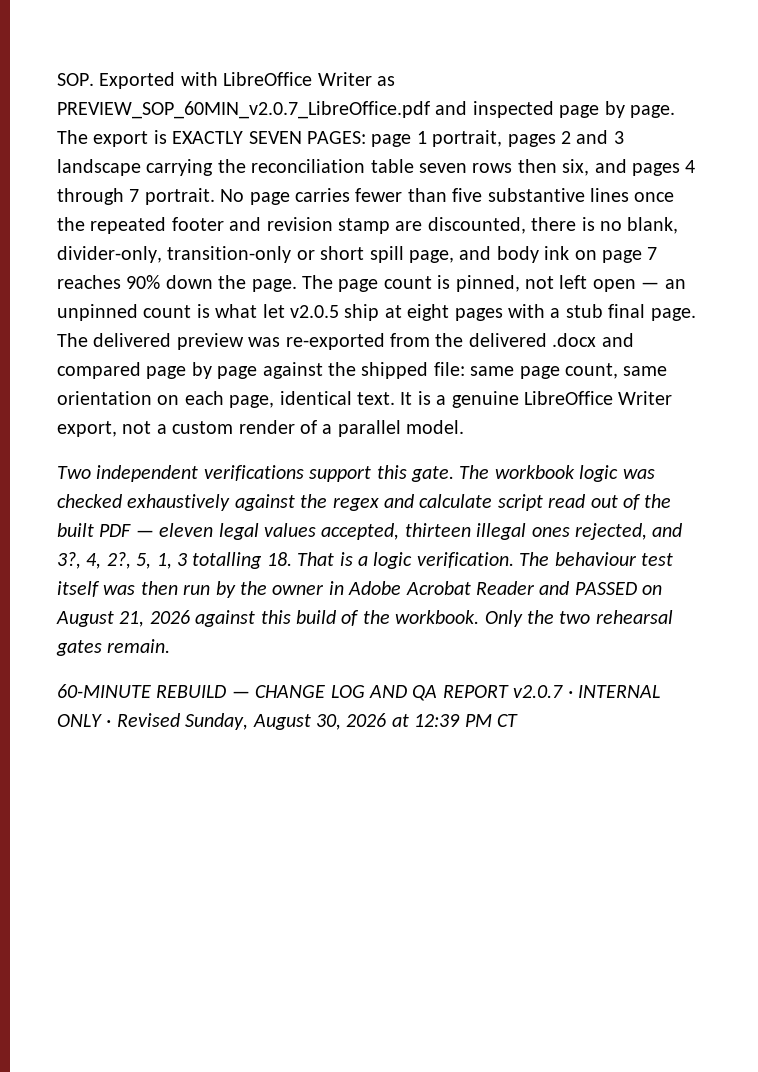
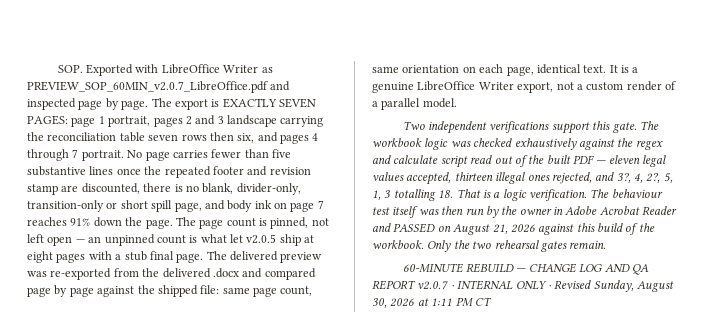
[126,275,161,289] 90% -> [70,218,91,226] 91%
[414,714,461,727] 12:39 -> [431,298,453,306] 1:11

